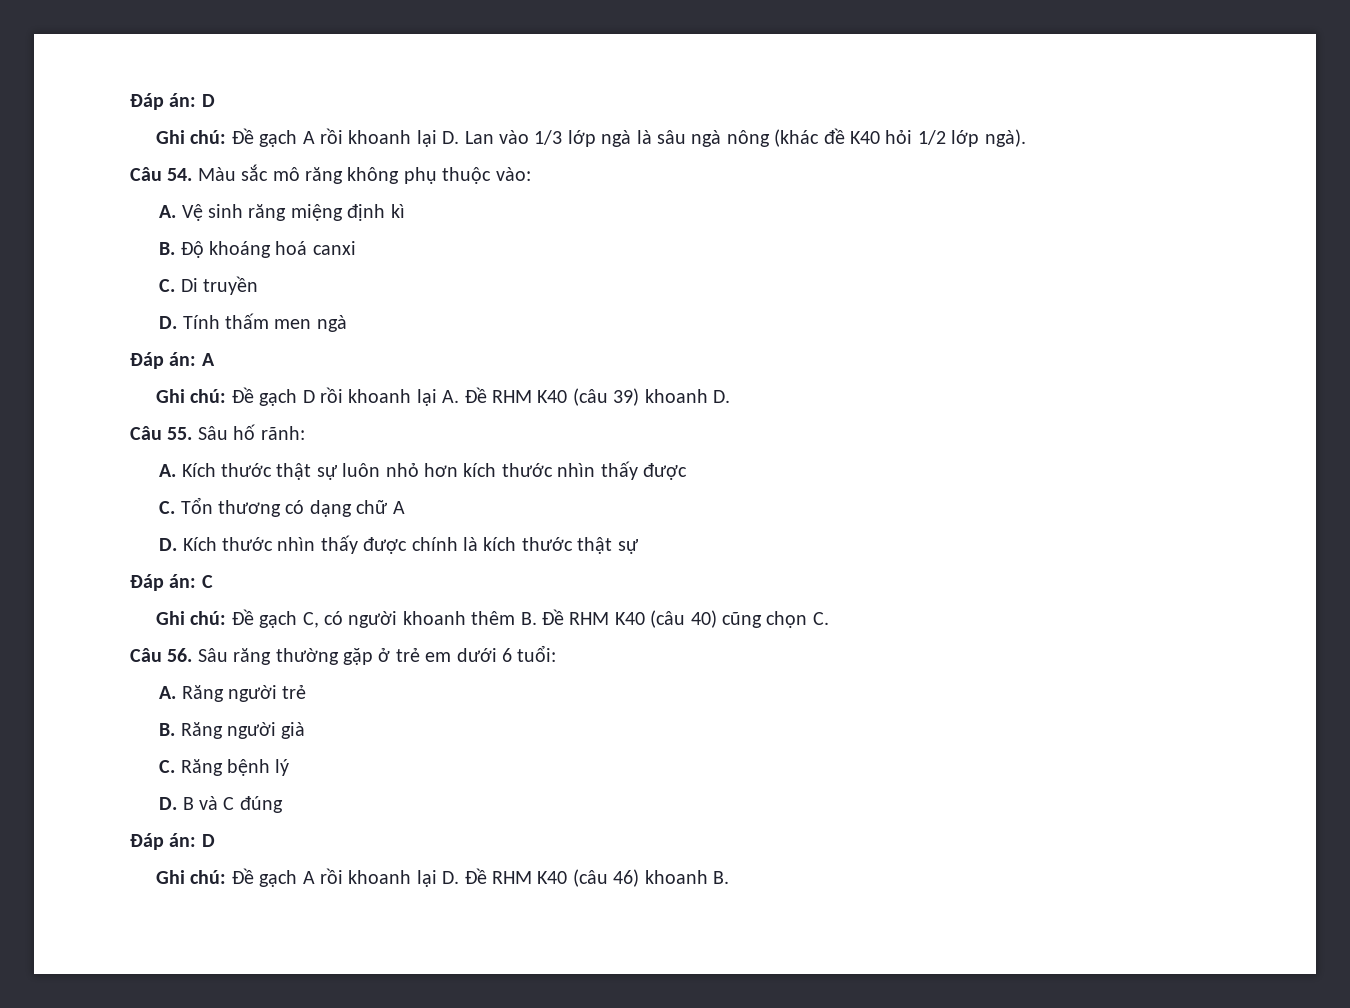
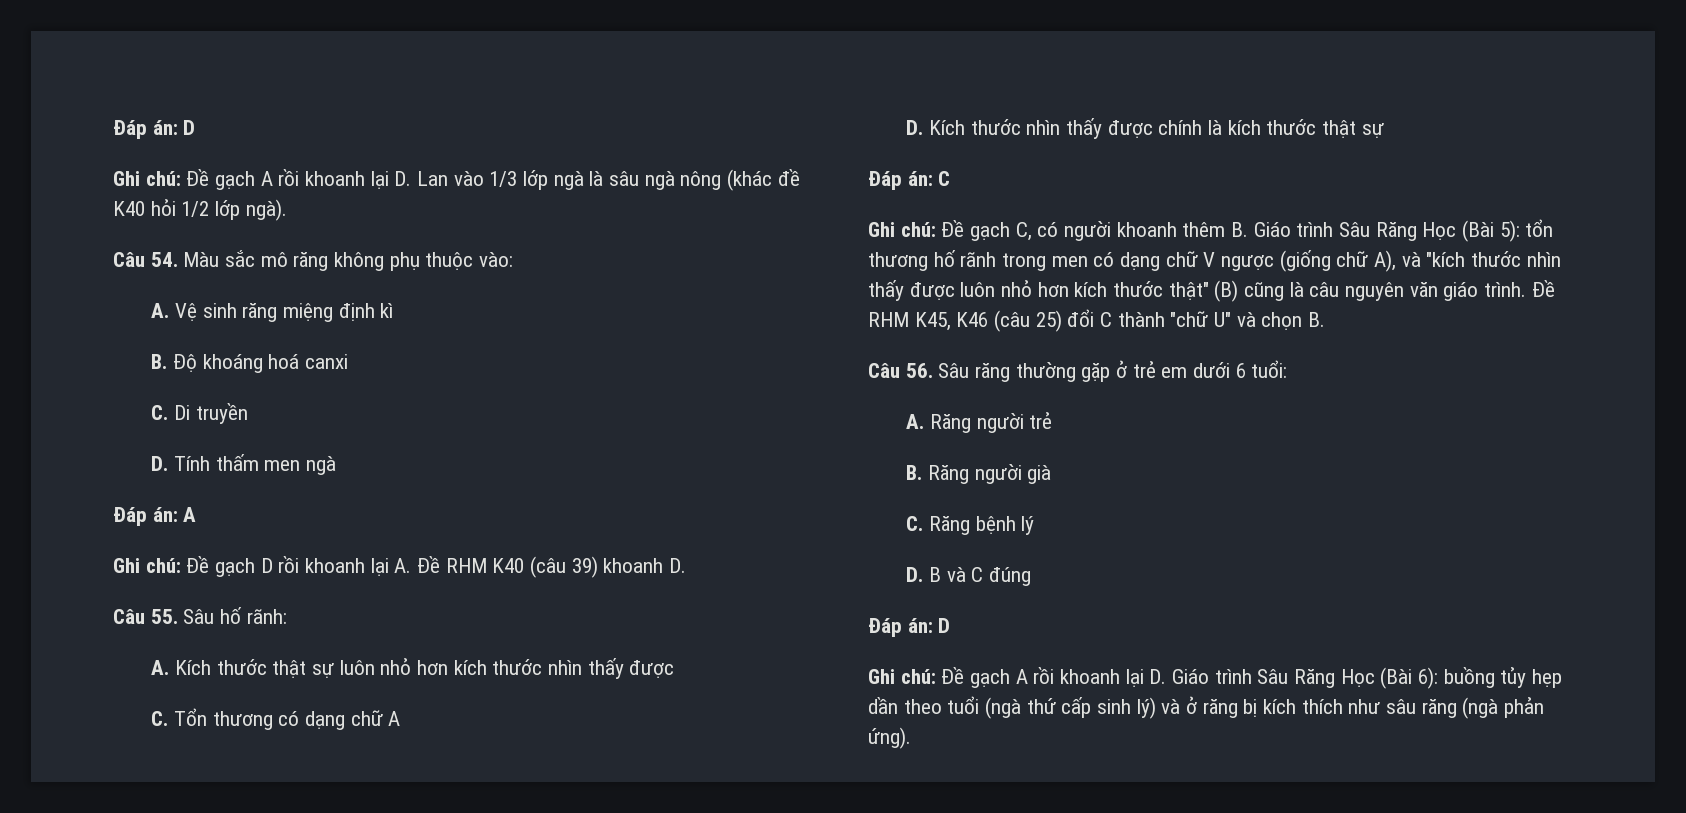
[542,609,829,628] Đề RHM K40 (câu 40) cũng chọn C. -> [1253,219,1554,242] [868,250,1561,272] [868,280,1555,302] [868,309,1326,332] Giáo trình Sâu Răng Học (Bài 5): tổn thương hố rãnh trong men có dạng chữ V ngược (giống chữ A), và "kích thước nhìn thấy được luôn nhỏ hơn kích thước thật" (B) cũng là câu nguyên văn giáo trình. Đề RHM K45, K46 (câu 25) đổi C thành "chữ U" và chọn B.
[464,868,730,887] Đề RHM K40 (câu 46) khoanh B. -> [1172,667,1563,689] [868,696,1545,719] [868,727,911,749] Giáo trình Sâu Răng Học (Bài 6): buồng tủy hẹp dần theo tuổi (ngà thứ cấp sinh lý) và ở răng bị kích thích như sâu răng (ngà phản ứng).

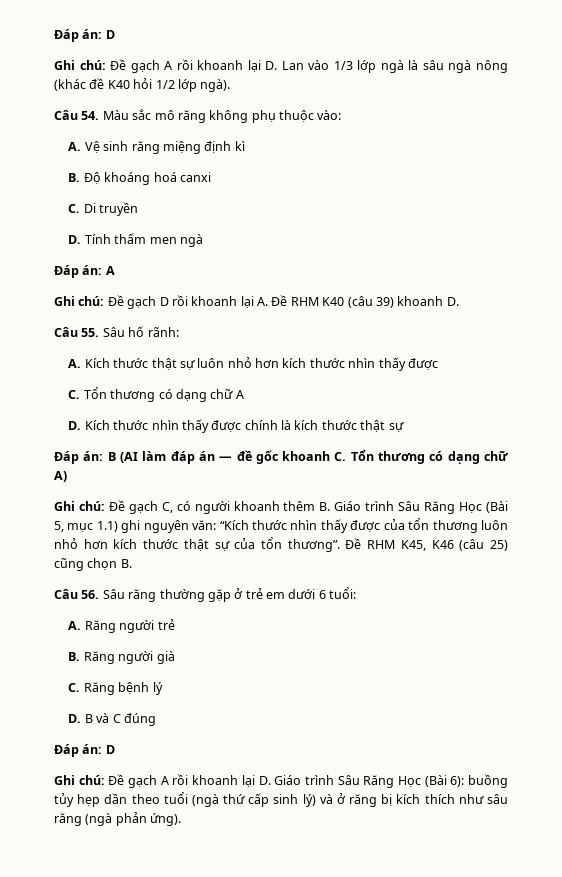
[938,171,951,186] C -> [107,449,509,464] [54,471,67,482] B (AI làm đáp án — đề gốc khoanh C. Tổn thương có dạng chữ A)
[1499,219,1554,242] [868,250,1561,272] [868,280,1527,302] 5): tổn thương hố rãnh trong men có dạng chữ V ngược (giống chữ A), và "kích thước nhìn thấy được luôn nhỏ hơn kích thước thật" (B) cũng là câu nguyên văn giáo trình. -> [54,518,509,533] [54,537,340,552] 5, mục 1.1) ghi nguyên văn: “Kích thước nhìn thấy được của tổn thương luôn nhỏ hơn kích thước thật sự của tổn thương”.
[1067,309,1256,327] đổi C thành "chữ U" và -> [54,558,84,571] cũng

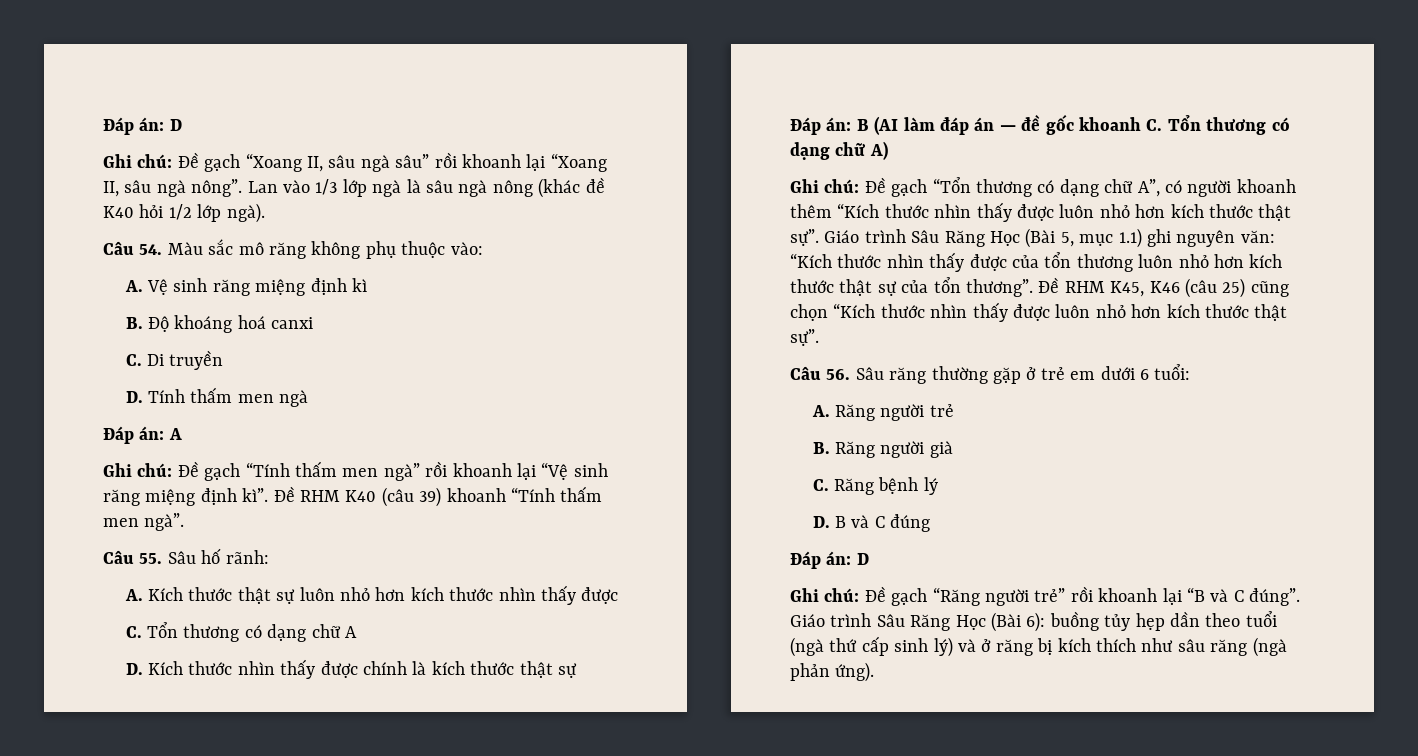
[54,29,115,42] [54,59,278,73] Đáp án: D // Ghi chú: Đề gạch A rồi khoanh lại D. -> [103,117,182,135] [103,152,607,172] [103,179,243,197] Đáp án: D // Ghi chú: Đề gạch “Xoang II, sâu ngà sâu” rồi khoanh lại “Xoang II, sâu ngà nông”.
[159,295,268,308] D rồi khoanh lại A. -> [245,461,608,481] [103,488,269,506] “Tính thấm men ngà” rồi khoanh lại “Vệ sinh răng miệng định kì”.
[446,297,459,306] D. -> [510,486,603,502] [103,513,185,531] “Tính thấm men ngà”.
[161,501,331,514] C, có người khoanh thêm B. -> [932,177,1296,197] [790,202,1292,222] [790,229,819,246] “Tổn thương có dạng chữ A”, có người khoanh thêm “Kích thước nhìn thấy được luôn nhỏ hơn kích thước thật sự”.
[120,559,132,568] B. -> [833,302,1288,322] [790,329,819,346] “Kích thước nhìn thấy được luôn nhỏ hơn kích thước thật sự”.
[160,774,271,787] A rồi khoanh lại D. -> [932,586,1301,606] “Răng người trẻ” rồi khoanh lại “B và C đúng”.

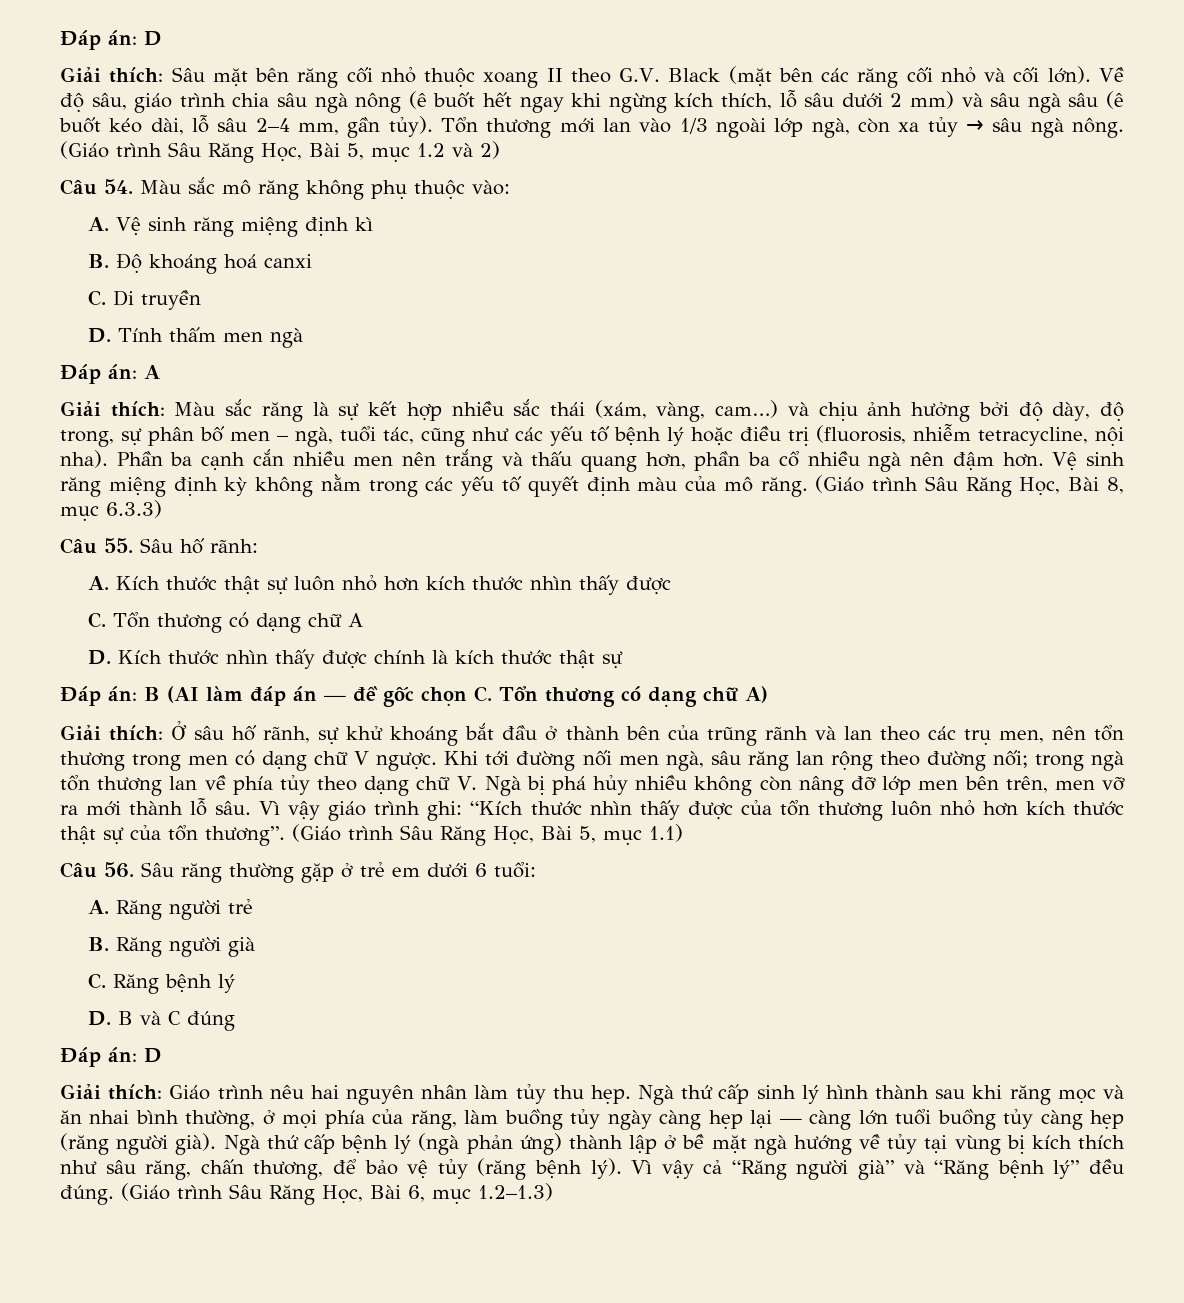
[103,117,182,135] [103,152,607,172] [103,177,605,198] [103,203,265,223] Đáp án: D // Ghi chú: Đề gạch “Xoang II, sâu ngà sâu” rồi khoanh lại “Xoang II, sâu ngà nông”. Lan vào 1/3 lớp ngà là sâu ngà nông (khác đề K40 hỏi 1/2 lớp ngà). -> [60,30,162,50] [60,66,1125,88] [60,90,1125,113] [59,115,1125,138] [60,141,500,163] Đáp án: D // Giải thích: Sâu mặt bên răng cối nhỏ thuộc xoang II theo G.V. Black (mặt bên các răng cối nhỏ và cối lớn). Về độ sâu, giáo trình chia sâu ngà nông (ê buốt hết ngay khi ngừng kích thích, lỗ sâu dưới 2 mm) và sâu ngà sâu (ê buốt kéo dài, lỗ sâu 2–4 mm, gần tủy). Tổn thương mới lan vào 1/3 ngoài lớp ngà, còn xa tủy → sâu ngà nông. (Giáo trình Sâu Răng Học, Bài 5, mục 1.2 và 2)
[103,461,608,481] [103,486,603,507] [103,513,185,531] Ghi chú: Đề gạch “Tính thấm men ngà” rồi khoanh lại “Vệ sinh răng miệng định kì”. Đề RHM K40 (câu 39) khoanh “Tính thấm men ngà”. -> [60,399,1124,422] [60,424,1124,447] [60,449,1126,472] [60,474,1124,497] [60,500,162,521] Giải thích: Màu sắc răng là sự kết hợp nhiều sắc thái (xám, vàng, cam…) và chịu ảnh hưởng bởi độ dày, độ trong, sự phân bố men – ngà, tuổi tác, cũng như các yếu tố bệnh lý hoặc điều trị (fluorosis, nhiễm tetracycline, nội nha). Phần ba cạnh cắn nhiều men nên trắng và thấu quang hơn, phần ba cổ nhiều ngà nên đậm hơn. Vệ sinh răng miệng định kỳ không nằm trong các yếu tố quyết định màu của mô răng. (Giáo trình Sâu Răng Học, Bài 8, mục 6.3.3)
[1079,117,1141,131] khoanh -> [421,687,467,706] chọn
[790,177,1296,197] [790,202,1292,222] [790,228,1275,248] Ghi chú: Đề gạch “Tổn thương có dạng chữ A”, có người khoanh thêm “Kích thước nhìn thấy được luôn nhỏ hơn kích thước thật sự”. Giáo trình Sâu Răng Học (Bài 5, mục 1.1) ghi nguyên văn: -> [60,721,1124,746] [60,750,1124,771] [60,775,1125,796] [60,798,463,821] Giải thích: Ở sâu hố rãnh, sự khử khoáng bắt đầu ở thành bên của trũng rãnh và lan theo các trụ men, nên tổn thương trong men có dạng chữ V ngược. Khi tới đường nối men ngà, sâu răng lan rộng theo đường nối; trong ngà tổn thương lan về phía tủy theo dạng chữ V. Ngà bị phá hủy nhiều không còn nâng đỡ lớp men bên trên, men vỡ ra mới thành lỗ sâu. Vì vậy giáo trình ghi:
[1038,277,1289,298] [790,302,1288,322] [790,329,819,346] Đề RHM K45, K46 (câu 25) cũng chọn “Kích thước nhìn thấy được luôn nhỏ hơn kích thước thật sự”. -> [292,824,683,846] (Giáo trình Sâu Răng Học, Bài 5, mục 1.1)
[790,586,1301,606] [790,611,1277,632] [790,636,1033,657] Ghi chú: Đề gạch “Răng người trẻ” rồi khoanh lại “B và C đúng”. Giáo trình Sâu Răng Học (Bài 6): buồng tủy hẹp dần theo tuổi (ngà thứ cấp sinh lý) và ở răng -> [60,1084,1124,1105] [60,1109,1125,1130] [60,1133,1001,1155] Giải thích: Giáo trình nêu hai nguyên nhân làm tủy thu hẹp. Ngà thứ cấp sinh lý hình thành sau khi răng mọc và ăn nhai bình thường, ở mọi phía của răng, làm buồng tủy ngày càng hẹp lại — càng lớn tuổi buồng tủy càng hẹp (răng người già). Ngà thứ cấp bệnh lý (ngà phản ứng) thành lập ở bề mặt ngà hướng về tủy tại vùng
[1210,637,1287,657] [790,662,875,682] răng (ngà phản ứng). -> [145,1158,1125,1180] [60,1183,553,1205] răng, chấn thương, để bảo vệ tủy (răng bệnh lý). Vì vậy cả “Răng người già” và “Răng bệnh lý” đều đúng. (Giáo trình Sâu Răng Học, Bài 6, mục 1.2–1.3)

